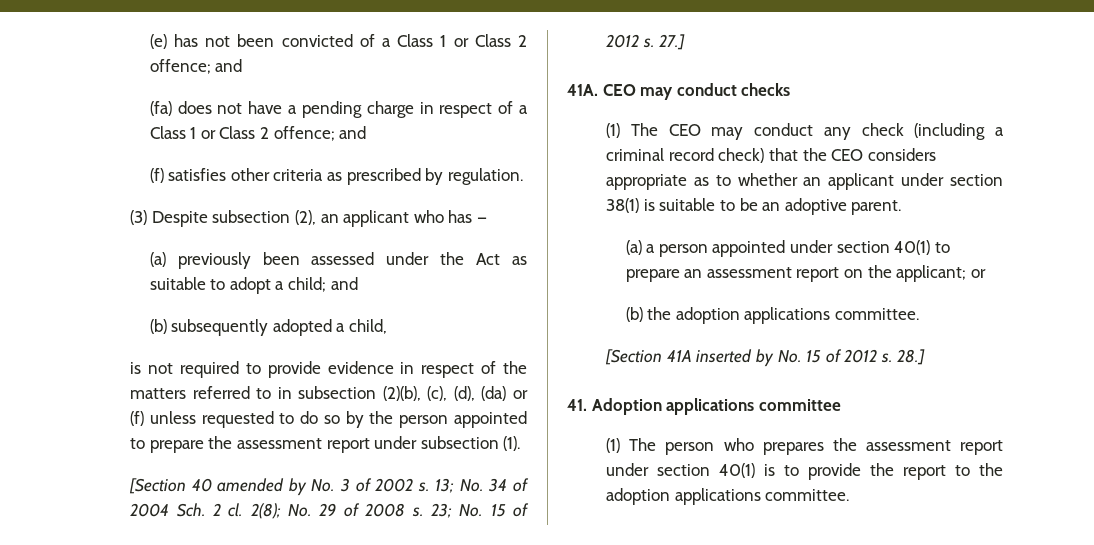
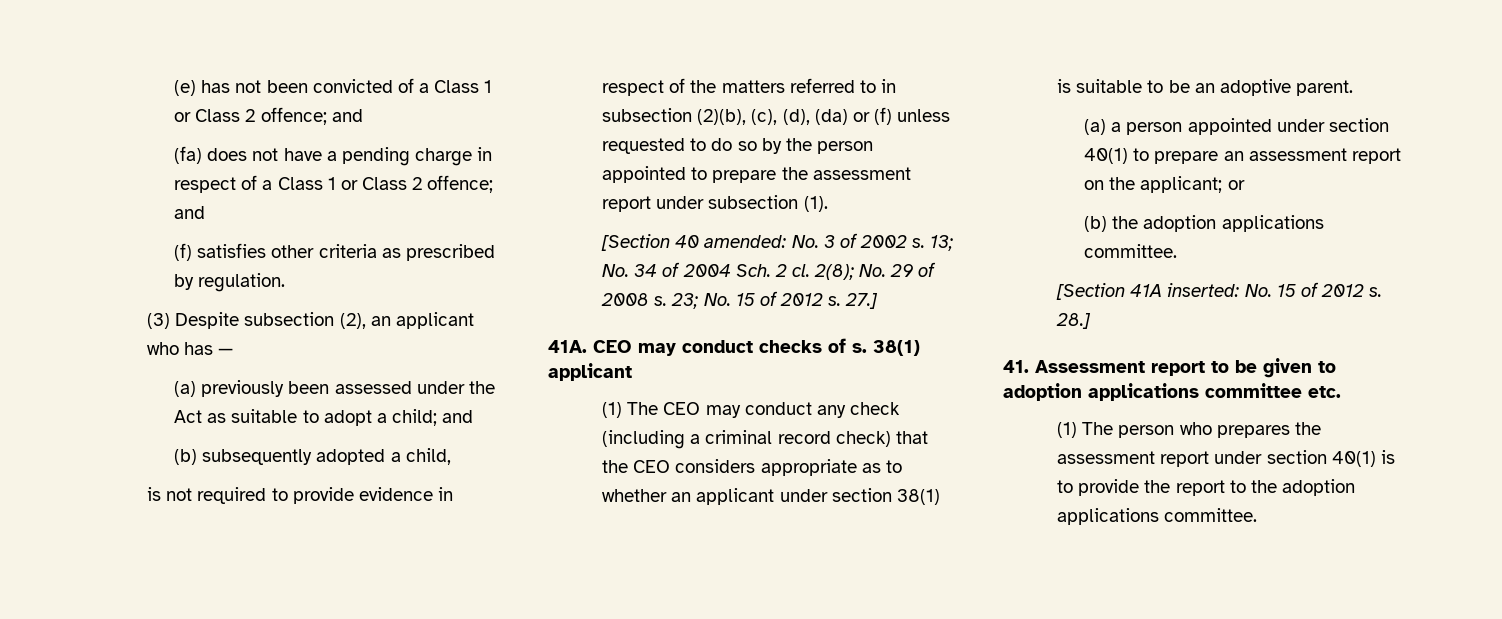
[217,478,307,496] amended by -> [704,235,787,248] amended:
(791, 89) none -> [828,338,920,356] [548,363,632,381] of s. 38(1) applicant
[696,349,774,367] inserted by -> [1167,283,1240,297] inserted:
[591,398,662,415] Adoption -> [1035,358,1336,378] [1003,383,1082,401] Assessment report to be given to adoption
(841, 405) none -> [1308,386,1341,398] etc.

